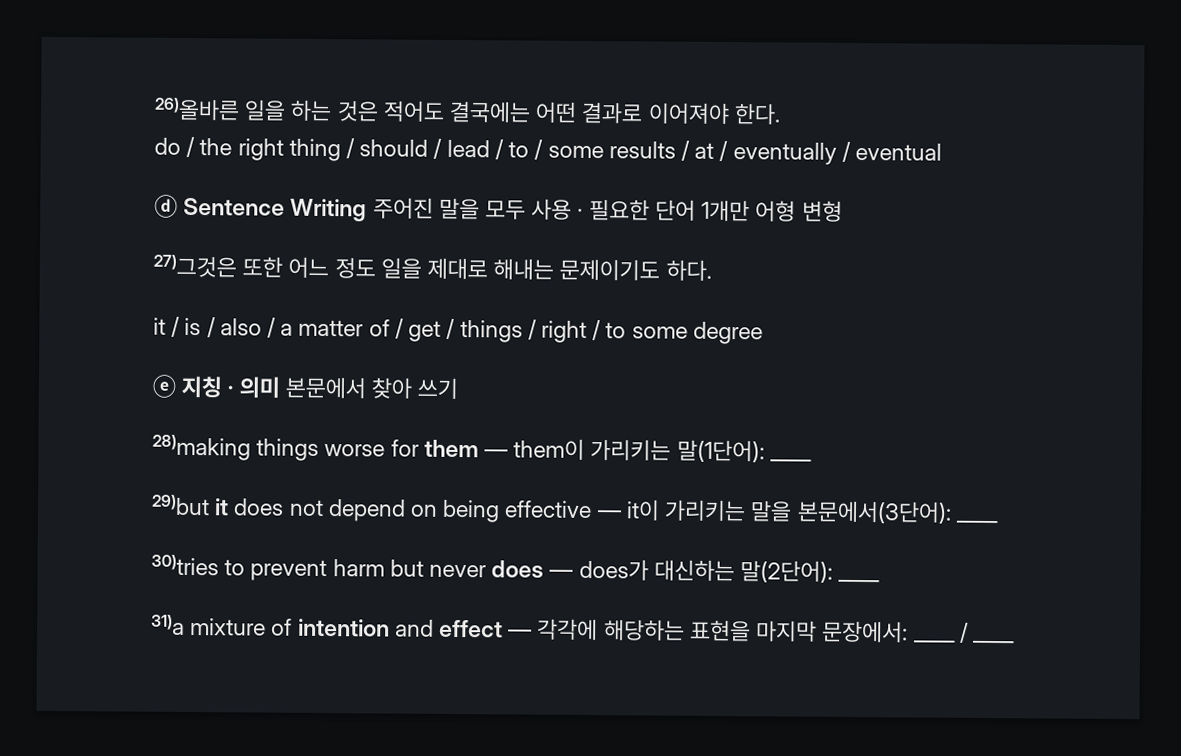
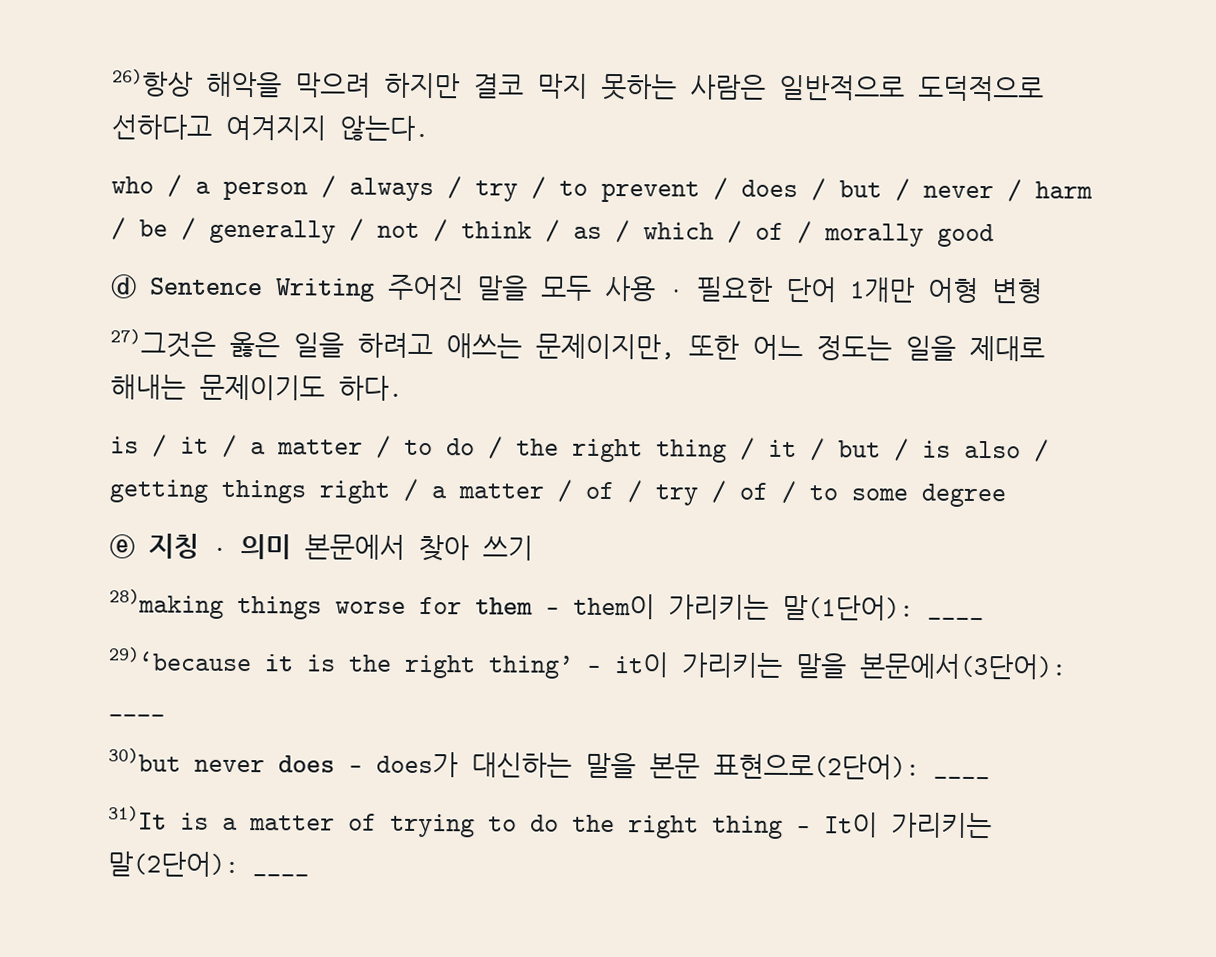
[154,97,781,125] [154,136,942,165] 26)올바른 일을 하는 것은 적어도 결국에는 어떤 결과로 이어져야 한다. // do / the right thing / should / lead / to / some results / at / eventually / eventual -> [112,68,1044,102] [111,114,429,142] [111,174,1093,203] [111,217,994,248] 26)항상 해악을 막으려 하지만 결코 막지 못하는 사람은 일반적으로 도덕적으로 선하다고 여겨지지 않는다. // who / a person / always / try / to prevent / does / but / never / harm / be / generally / not / think / as / which / of / morally good
(237, 266) none -> [229,331,675,360] 옳은 일을 하려고 애쓰는 문제이지만,
[334,257,376,279] 정도 -> [816,335,892,361] 정도는
[153,316,181,338] it / -> (403, 388) none
[219,317,587,343] also / a matter of / get / things / right -> [180,434,1049,463] [109,478,768,506] it / a matter / to do / the right thing / it / but / is also / getting things right / a matter / of / try / of
[151,494,593,523] 29)but it does not depend on being effective -> [108,646,574,679] 29)‘because it is the right thing’
[151,554,424,582] 30)tries to prevent harm but -> [108,747,181,772] 30)but
[740,560,881,583] [151,614,969,644] 말(2단어): ____ // 31)a mixture of intention and effect — 각각에 해당하는 표현을 마지막 문장에서: ____ / -> [585,752,990,780] [108,805,992,839] [107,851,239,878] 말을 본문 표현으로(2단어): ____ // 31)It is a matter of trying to do the right thing — It이 가리키는 말(2단어):

